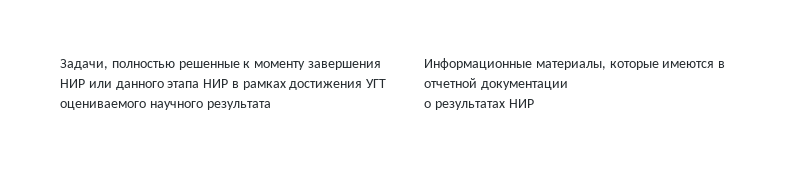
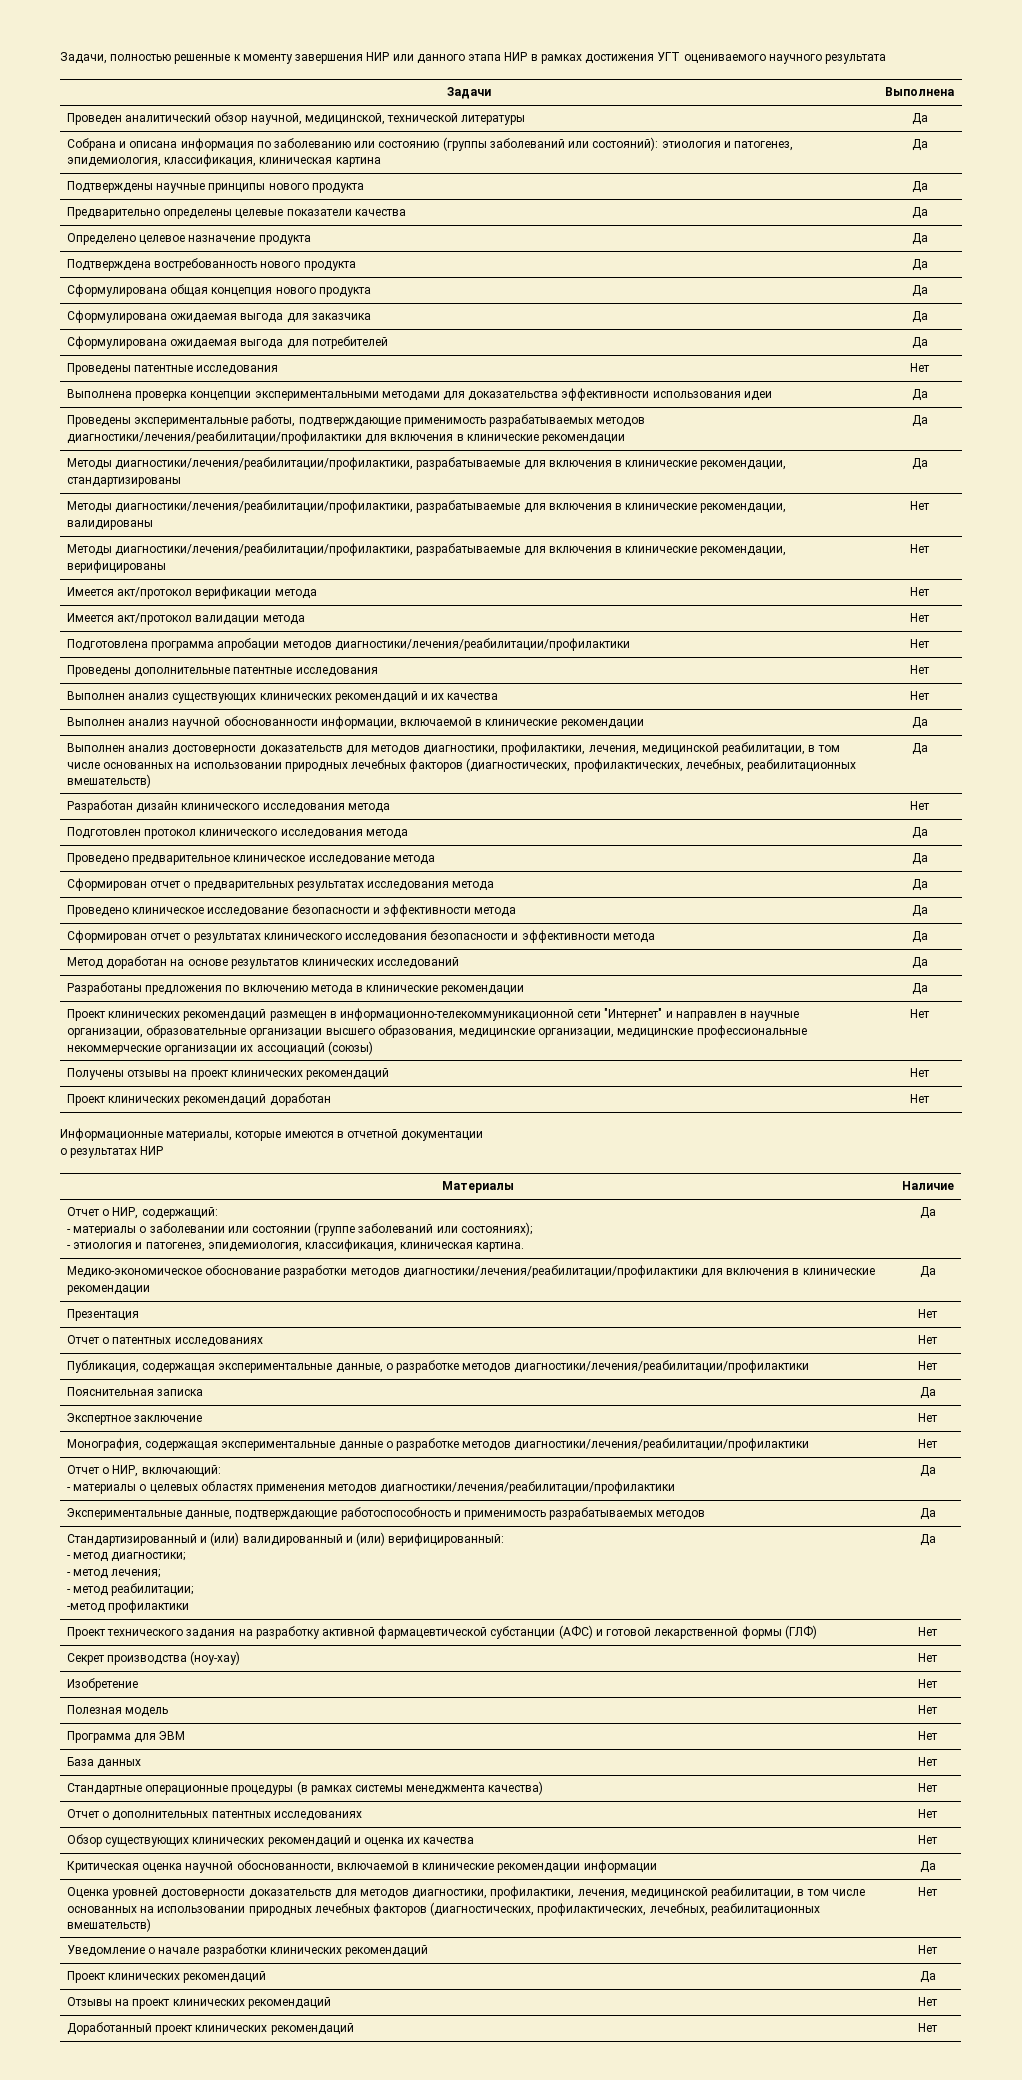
(271, 105) none -> [447,87,491,99] [885,87,954,96] [66,112,526,125] [911,113,928,125] [66,137,794,151] [66,154,381,167] [911,139,928,151] [66,181,364,193] [911,181,928,193] [66,207,406,219] [911,207,928,219] [66,233,311,245] [911,233,928,245] [66,258,356,271] [911,259,928,271] [66,284,371,297] [911,285,928,297] [66,310,371,323] [911,311,928,323] [66,336,388,349] [911,337,928,349] [66,363,279,375] [910,363,930,372] [66,388,772,401] [911,389,928,401] [66,414,646,427] [66,431,625,444] [911,415,928,427] [66,457,787,470] [66,477,181,487] [911,458,928,470] [66,500,787,513] [66,520,153,530] [910,501,930,510] [66,543,787,556] [66,560,166,573] [910,544,930,553] [66,586,317,599] [910,587,930,596] [66,613,305,625] [910,613,930,622] [66,638,630,651] [910,639,930,648] [66,665,378,677] [910,665,930,674] [66,691,499,703] [910,691,930,700] [66,716,644,729] [911,717,928,729] [66,742,840,755] [66,758,857,772] [66,774,151,788] [911,743,928,755] [66,800,390,813] [910,801,930,810] [66,827,408,839] [911,827,928,839] [66,853,435,865] [911,853,928,865] [66,878,495,891] [911,879,928,891] [66,904,517,917] [911,905,928,917] [66,930,655,943] [911,931,928,943] [66,956,460,969] [911,957,928,969] [66,982,525,995] [911,983,928,995] [66,1008,800,1021] [66,1025,807,1038] [66,1041,373,1055] [910,1009,930,1018] [66,1068,389,1080] [910,1068,930,1077] [66,1093,331,1106] [910,1094,930,1103] // Задачи | Выполнена // Проведен аналитический обзор научной, медицинской, технической литературы | Да // Собрана и описана информация по заболеванию или состоянию (группы заболеваний или состояний): этиология и патогенез, эпидемиология, классификация, клиническая картина | Да // Подтверждены научные принципы нового продукта | Да // Предварительно определены целевые показатели качества | Да // Определено целевое назначение продукта | Да // Подтверждена востребованность нового продукта | Да // Сформулирована общая концепция нового продукта | Да // Сформулирована ожидаемая выгода для заказчика | Да // Сформулирована ожидаемая выгода для потребителей | Да // Проведены патентные исследования | Нет // Выполнена проверка концепции экспериментальными методами для доказательства эффективности использования идеи | Да // Проведены экспериментальные работы, подтверждающие применимость разрабатываемых методов диагностики/лечения/реабилитации/профилактики для включения в клинические рекомендации | Да // Методы диагностики/лечения/реабилитации/профилактики, разрабатываемые для включения в клинические рекомендации, стандартизированы | Да // Методы диагностики/лечения/реабилитации/профилактики, разрабатываемые для включения в клинические рекомендации, валидированы | Нет // Методы диагностики/лечения/реабилитации/профилактики, разрабатываемые для включения в клинические рекомендации, верифицированы | Нет // Имеется акт/протокол верификации метода | Нет // Имеется акт/протокол валидации метода | Нет // Подготовлена программа апробации методов диагностики/лечения/реабилитации/профилактики | Нет // Проведены дополнительные патентные исследования | Нет // Выполнен анализ существующих клинических рекомендаций и их качества | Нет // Выполнен анализ научной обоснованности информации, включаемой в клинические рекомендации | Да // Выполнен анализ достоверности доказательств для методов диагностики, профилактики, лечения, медицинской реабилитации, в том числе основанных на использовании природных лечебных факторов (диагностических, профилактических, лечебных, реабилитационных вмешательств) | Да // Разработан дизайн клинического исследования метода | Нет // Подготовлен протокол клинического исследования метода | Да // Проведено предварительное клиническое исследование метода | Да // Сформирован отчет о предварительных результатах исследования метода | Да // Проведено клиническое исследование безопасности и эффективности метода | Да // Сформирован отчет о результатах клинического исследования безопасности и эффективности метода | Да // Метод доработан на основе результатов клинических исследований | Да // Разработаны предложения по включению метода в клинические рекомендации | Да // Проект клинических рекомендаций размещен в информационно-телекоммуникационной сети "Интернет" и направлен в научные организации, образовательные организации высшего образования, медицинские организации, медицинские профессиональные некоммерческие организации их ассоциаций (союзы) | Нет // Получены отзывы на проект клинических рекомендаций | Нет // Проект клинических рекомендаций доработан | Нет
(534, 103) none -> [441,1181,514,1193] [901,1181,954,1190] [66,1207,218,1219] [66,1222,532,1236] [66,1239,525,1252] [919,1207,936,1219] [66,1265,875,1278] [66,1285,150,1295] [919,1266,936,1278] [66,1309,139,1321] [918,1309,938,1318] [66,1335,263,1347] [918,1335,938,1344] [66,1360,810,1373] [918,1361,938,1370] [66,1387,204,1396] [919,1387,936,1399] [66,1413,203,1425] [918,1413,938,1422] [66,1438,810,1451] [918,1439,938,1448] [66,1465,221,1477] [66,1481,676,1494] [919,1465,936,1477] [66,1507,706,1520] [919,1508,936,1520] [66,1532,505,1546] [66,1552,186,1562] [66,1569,161,1579] [66,1583,194,1596] [66,1600,190,1613] [919,1534,936,1546] [66,1625,817,1639] [918,1627,938,1636] [66,1651,241,1665] [918,1653,938,1662] [66,1678,138,1691] [918,1679,938,1688] [66,1705,169,1717] [918,1705,938,1714] [66,1731,186,1743] [918,1731,938,1740] [66,1757,142,1769] [918,1757,938,1766] [66,1781,544,1795] [918,1783,938,1792] [66,1809,362,1821] [918,1809,938,1818] [66,1834,475,1847] [918,1835,938,1844] [66,1860,657,1873] [919,1861,936,1873] [66,1886,865,1899] [66,1902,820,1916] [66,1918,151,1932] [918,1887,938,1896] [66,1944,428,1957] [918,1945,938,1954] [66,1971,267,1983] [919,1971,936,1983] [66,1997,331,2009] [918,1997,938,2006] [66,2022,354,2035] [918,2023,938,2032] // Материалы | Наличие // Отчет о НИР, содержащий: // - материалы о заболевании или состоянии (группе заболеваний или состояниях); // - этиология и патогенез, эпидемиология, классификация, клиническая картина. | Да // Медико-экономическое обоснование разработки методов диагностики/лечения/реабилитации/профилактики для включения в клинические рекомендации | Да // Презентация | Нет // Отчет о патентных исследованиях | Нет // Публикация, содержащая экспериментальные данные, о разработке методов диагностики/лечения/реабилитации/профилактики | Нет // Пояснительная записка | Да // Экспертное заключение | Нет // Монография, содержащая экспериментальные данные о разработке методов диагностики/лечения/реабилитации/профилактики | Нет // Отчет о НИР, включающий: // - материалы о целевых областях применения методов диагностики/лечения/реабилитации/профилактики | Да // Экспериментальные данные, подтверждающие работоспособность и применимость разрабатываемых методов | Да // Стандартизированный и (или) валидированный и (или) верифицированный: // - метод диагностики; // - метод лечения; // - метод реабилитации; // -метод профилактики | Да // Проект технического задания на разработку активной фармацевтической субстанции (АФС) и готовой лекарственной формы (ГЛФ) | Нет // Секрет производства (ноу-хау) | Нет // Изобретение | Нет // Полезная модель | Нет // Программа для ЭВМ | Нет // База данных | Нет // Стандартные операционные процедуры (в рамках системы менеджмента качества) | Нет // Отчет о дополнительных патентных исследованиях | Нет // Обзор существующих клинических рекомендаций и оценка их качества | Нет // Критическая оценка научной обоснованности, включаемой в клинические рекомендации информации | Да // Оценка уровней достоверности доказательств для методов диагностики, профилактики, лечения, медицинской реабилитации, в том числе основанных на использовании природных лечебных факторов (диагностических, профилактических, лечебных, реабилитационных вмешательств) | Нет // Уведомление о начале разработки клинических рекомендаций | Нет // Проект клинических рекомендаций | Да // Отзывы на проект клинических рекомендаций | Нет // Доработанный проект клинических рекомендаций | Нет

